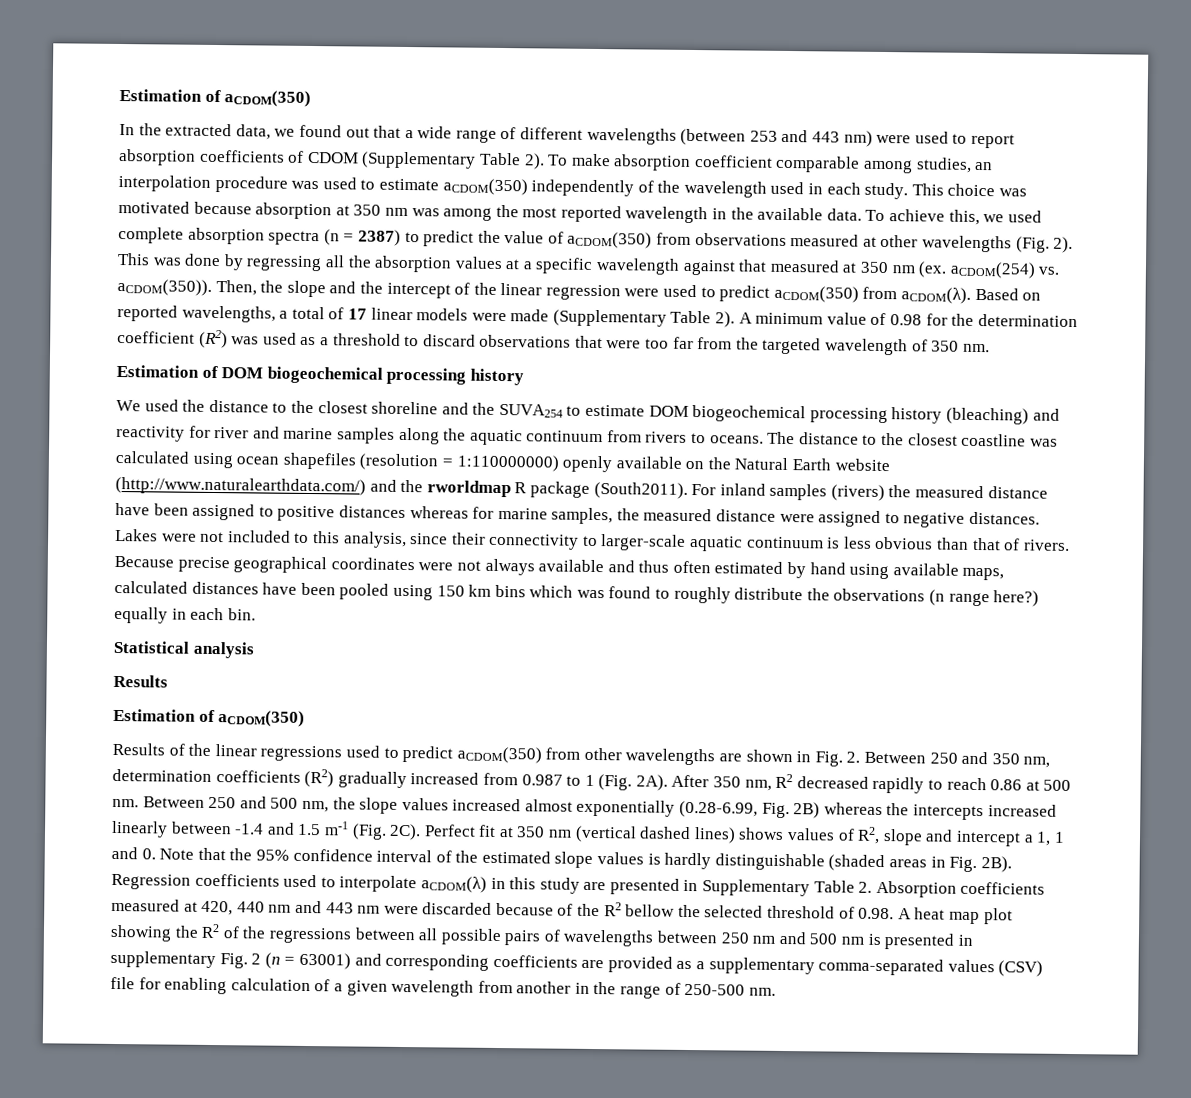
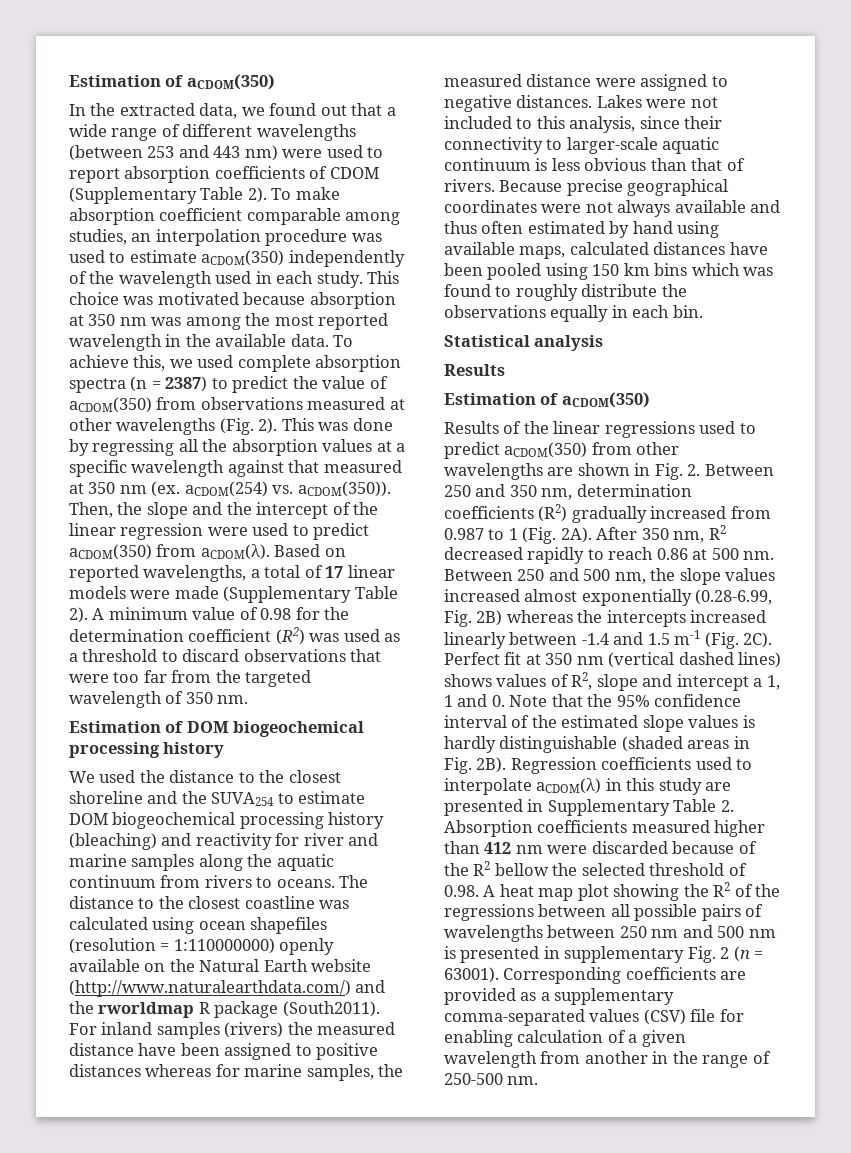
[929,589,1040,607] (n range here?) -> (546, 311) none
[183,900,354,916] at 420, 440 nm and 443 -> [714,820,766,837] [444,841,512,854] higher than 412
[298,952,490,971] 63001) and corresponding -> [444,967,622,984] 63001). Corresponding

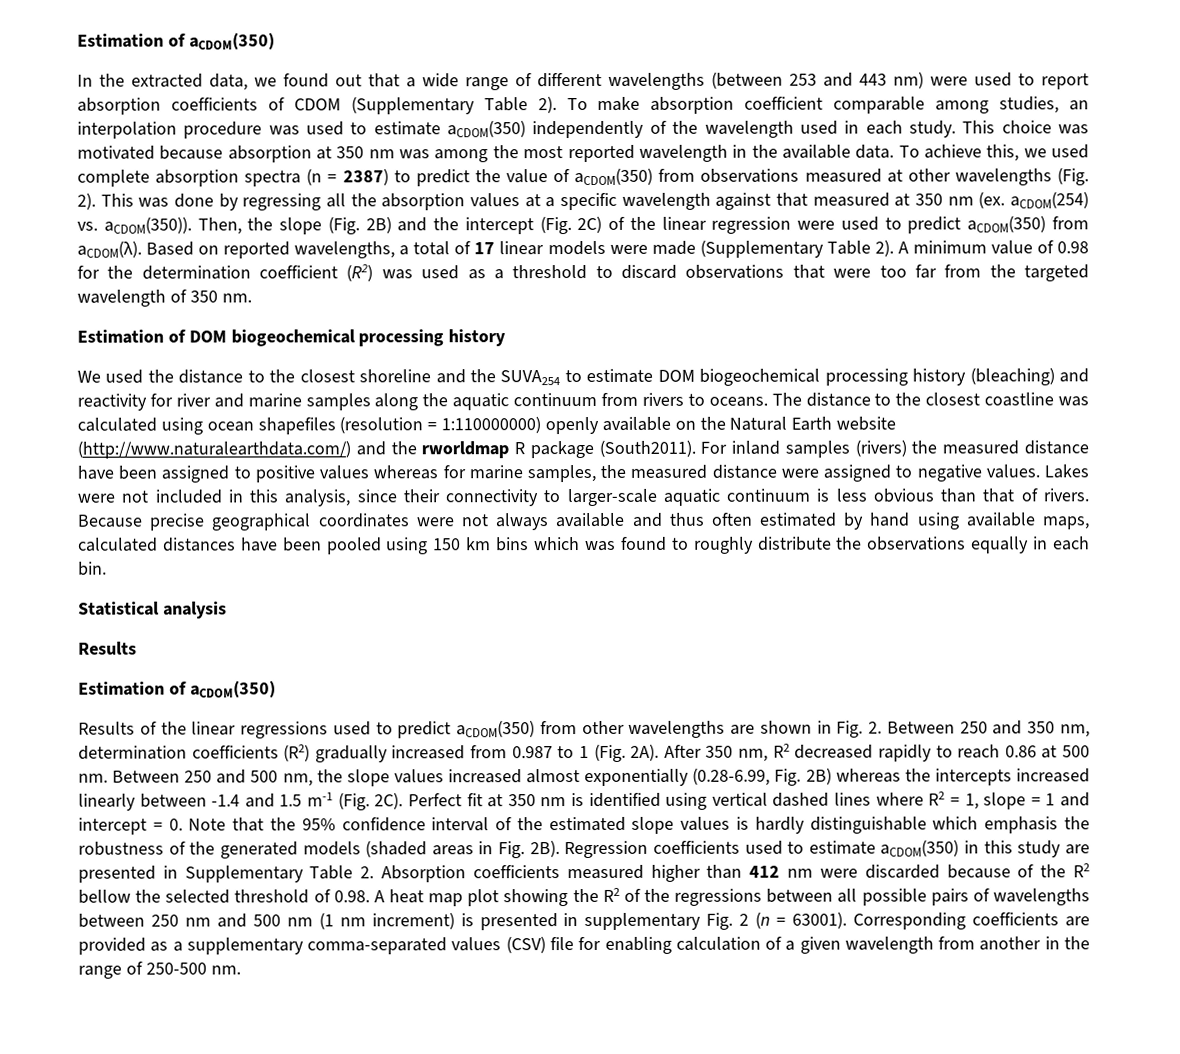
(188, 510) none -> [327,216,392,235] (Fig. 2B)
(329, 510) none -> [539,215,603,235] (Fig. 2C)
[69,1064,141,1077] distances -> [319,465,370,480] values
[516,95,593,108] distances. -> [985,464,1040,479] values.
[516,118,533,129] to -> [227,489,243,503] in
[608,652,782,668] [444,672,780,691] [444,694,488,707] (vertical dashed lines) shows values of R2, slope and intercept a 1, 1 and -> [571,791,1091,810] [78,817,163,835] is identified using vertical dashed lines where R2 = 1, slope = 1 and intercept =
(618, 744) none -> [932,816,1090,834] [78,841,361,859] which emphasis the robustness of the generated models
[444,778,602,795] interpolate aCDOM(λ) -> [808,839,960,857] estimate aCDOM(350)
(776, 933) none -> [318,912,455,930] (1 nm increment)

